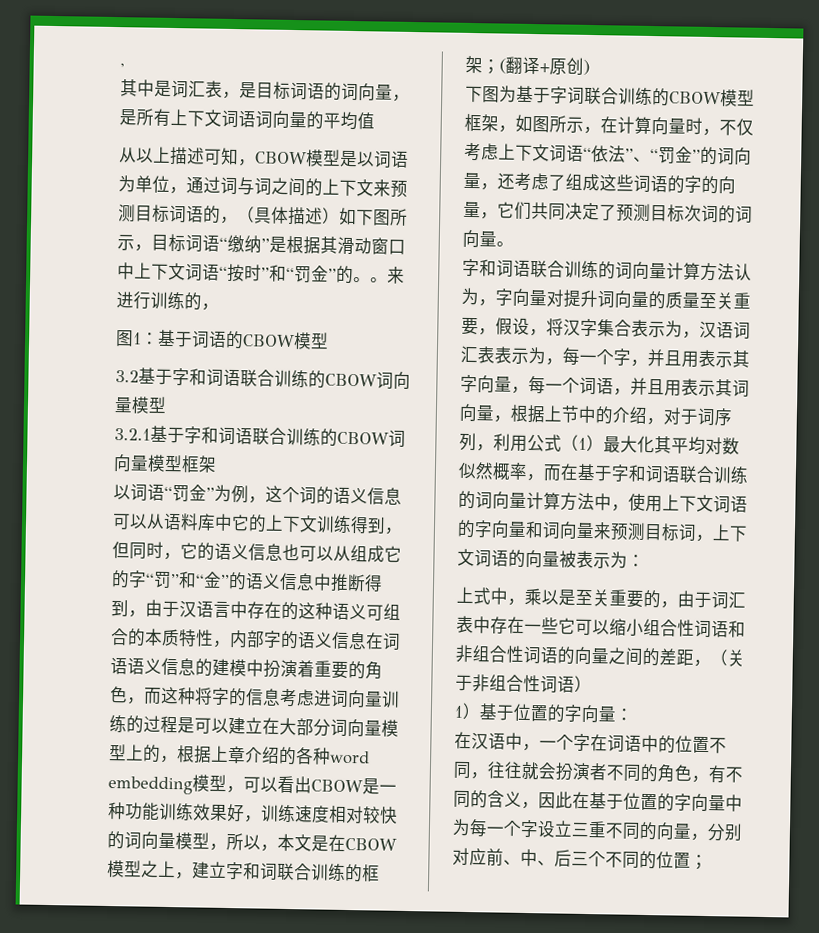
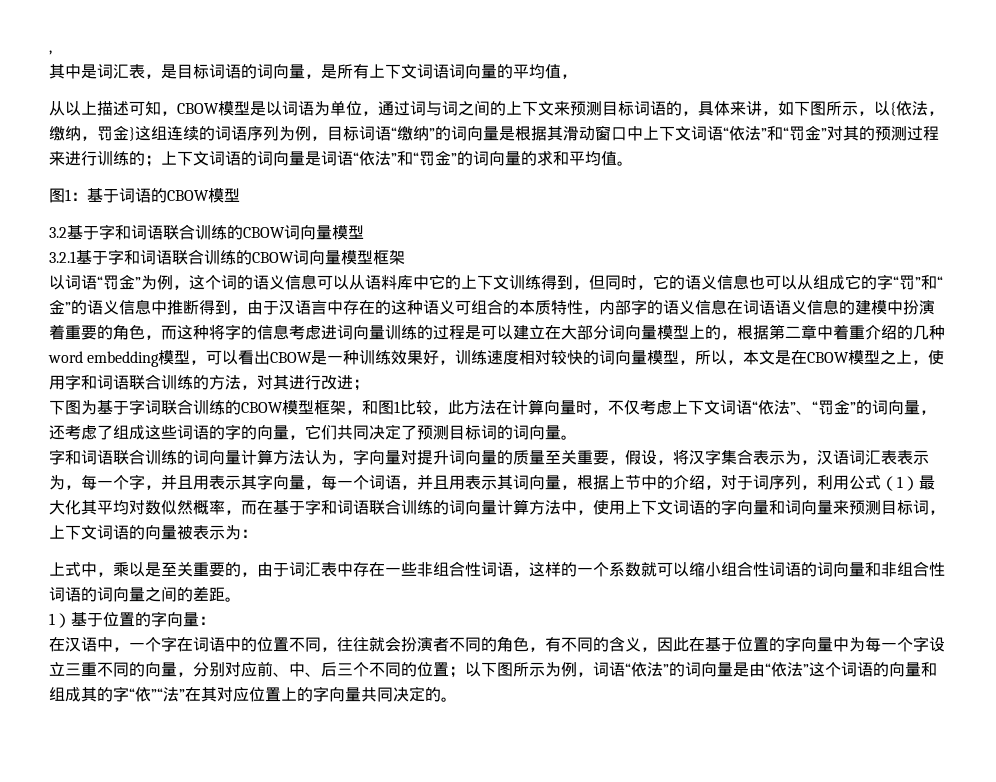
(375, 121) none -> [561,74,577,79] ，
[237,206,408,226] [117,234,135,251] （具体描述）如下图所示 -> [698,101,944,116] [49,126,311,141] 具体来讲，如下图所示，以{依法，缴纳，罚金}这组连续的词语序列为例
(270, 244) none -> [435,126,499,141] 的词向量
[227,263,262,283] 按时 -> [729,126,939,141] [49,151,391,167] 依法”和“罚金”对其的预测过程来进行训练的；上下文词语的词向量是词语“依法
[353,266,405,284] [116,291,219,311] 。。来进行训练的， -> [473,150,633,166] 词向量的求和平均值。
[211,745,314,766] 上章介绍的各 -> [769,324,929,340] 第二章中着重介绍的几
[125,802,160,821] 功能 -> (360, 357) none
[192,861,380,883] [465,55,590,76] 建立字和词联合训练的框架；(翻译+原创) -> [928,350,945,365] [49,374,369,391] 使用字和词语联合训练的方法，对其进行改进；
[515,114,601,135] 如图所示， -> [362,400,496,415] 和图1比较，此方法
[684,204,702,222] 次 -> (481, 432) none
[558,617,576,635] 它 -> [417,561,657,577] 非组合性词语，这样的一个系数就
(729, 629) none -> [801,562,865,577] 的词向量
(576, 655) none -> [97,587,113,602] 词
[693,649,745,668] [455,674,592,693] ，（关于非组合性词语） -> [225,597,241,602] 。
(708, 862) none -> [465,662,937,677] [49,686,457,702] 以下图所示为例，词语“依法”的词向量是由“依法”这个词语的向量和组成其的字“依”“法”在其对应位置上的字向量共同决定的。

